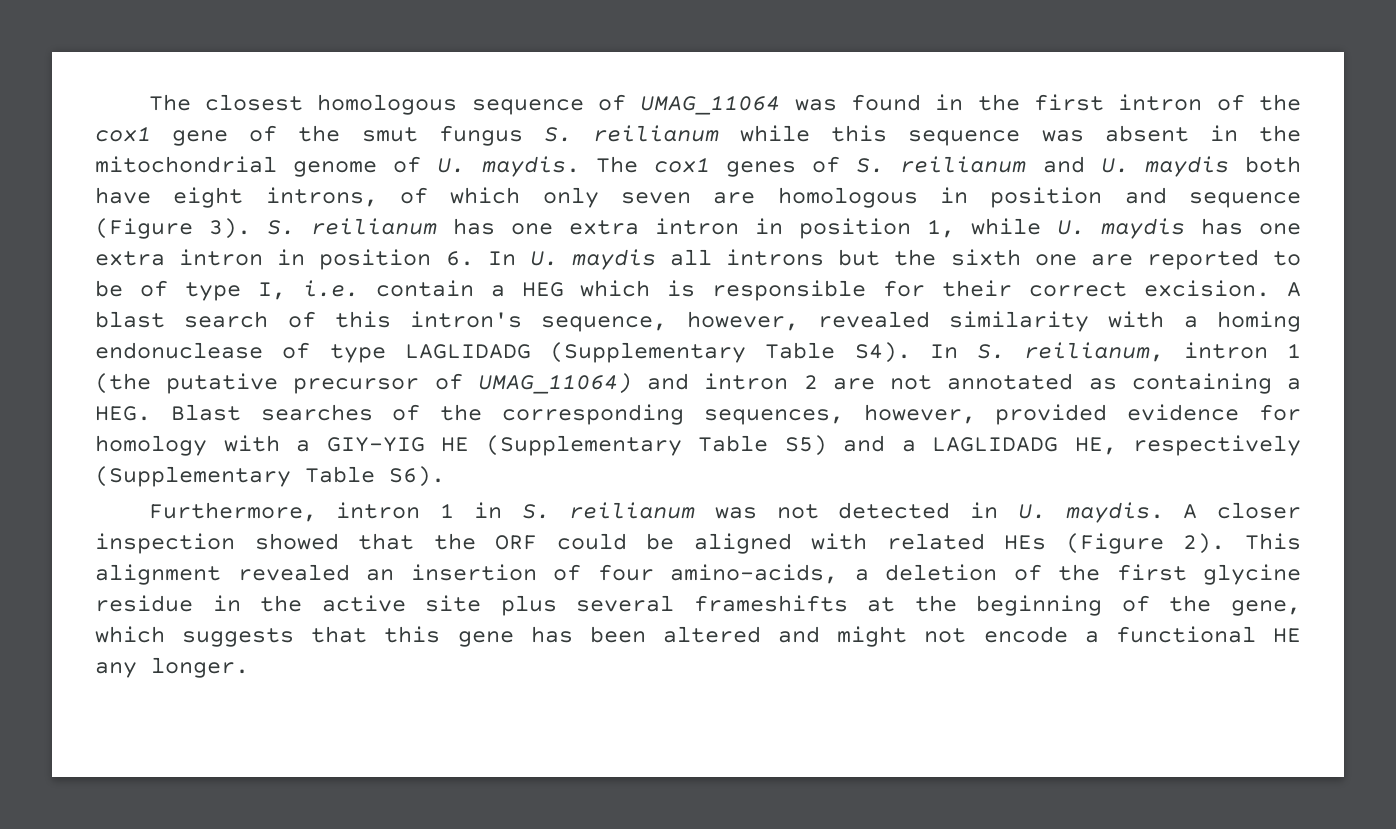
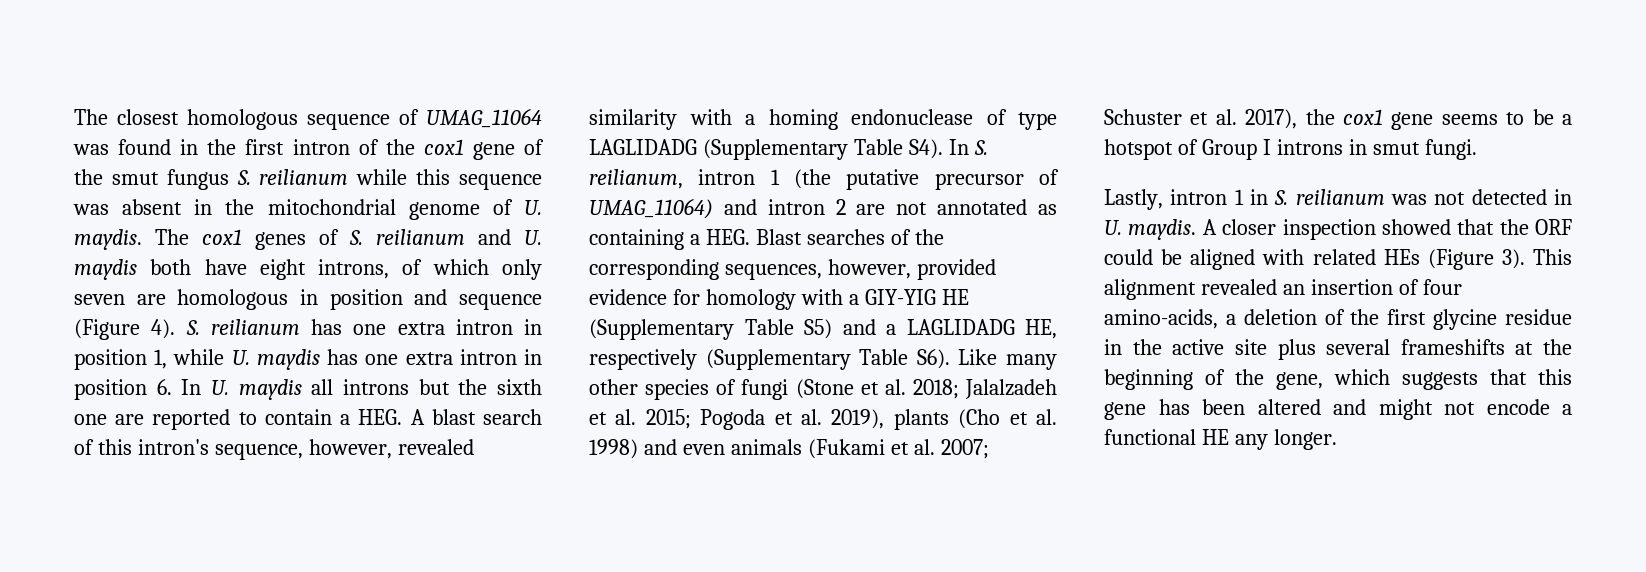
[209,218,251,239] 3). -> [151,319,176,339] 4).
[95,280,1271,301] be of type I, i.e. contain a HEG which is responsible for their correct excision. -> [264,409,403,425] contain a HEG.
[148,502,317,522] // Furthermore, -> [958,349,1057,370] [589,379,1057,400] [589,409,1057,430] [589,439,989,459] [1104,109,1572,130] [1104,139,1477,160] [1104,189,1163,210] Like many other species of fungi (Stone et al. 2018; Jalalzadeh et al. 2015; Pogoda et al. 2019), plants (Cho et al. 1998) and even animals (Fukami et al. 2007; Schuster et al. 2017), the cox1 gene seems to be a hotspot of Group I introns in smut fungi. // Lastly,
[1183,533,1226,554] 2). -> [1501,249,1525,269] 3).

